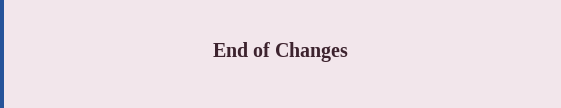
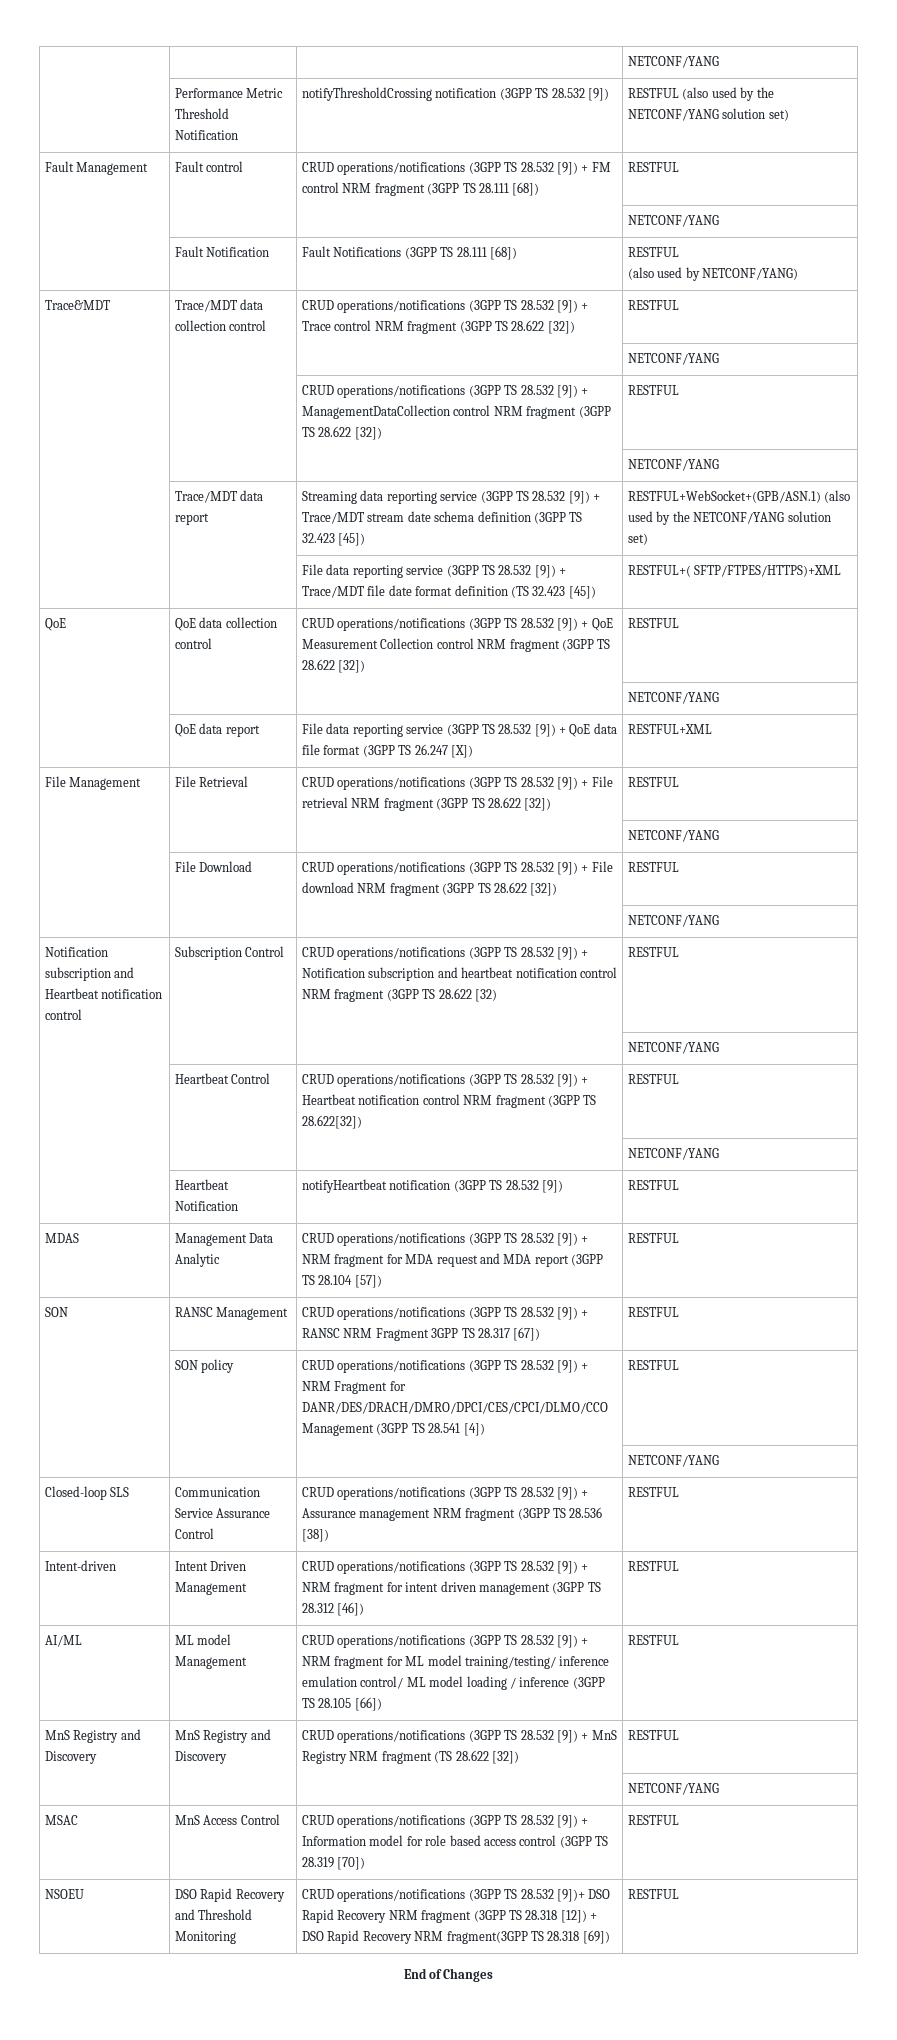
(212, 49) none -> [627,56,719,68] [174,88,284,98] [174,108,229,119] [174,130,238,140] [301,87,609,101] [627,87,774,101] [627,108,789,121] [44,161,149,175] [174,161,244,172] [301,162,611,175] [301,182,540,196] [627,162,679,172] [627,215,719,227] [174,246,270,257] [301,246,517,260] [627,247,679,257] [627,267,799,281] [44,300,110,310] [174,299,264,312] [174,320,267,331] [301,300,589,313] [301,320,575,334] [627,300,679,310] [627,353,719,365] [301,385,589,398] [301,405,611,419] [301,426,382,440] [627,385,679,395] [627,459,719,471] [174,490,264,503] [174,513,209,525] [301,490,600,504] [301,511,583,524] [301,533,366,546] [627,490,851,503] [627,511,831,525] [627,533,648,545] [301,564,566,578] [301,585,596,599] [627,565,842,577] [44,618,66,631] [174,617,277,631] [174,638,212,649] [301,618,613,631] [301,638,611,652] [301,659,366,673] [627,618,679,628] [627,692,719,704] [174,723,260,737] [301,723,617,737] [301,744,473,758] [627,724,712,734] [44,776,142,790] [174,776,249,787] [301,776,613,790] [301,797,552,811] [627,777,679,787] [627,830,719,842] [174,861,253,872] [301,861,613,875] [301,882,558,896] [627,862,679,872] [627,915,719,927] [44,947,108,957] [44,967,135,981] [44,988,163,999] [44,1009,82,1020] [174,946,285,960] [301,947,589,960] [301,967,617,981] [301,988,497,1002] [627,947,679,957] [627,1042,719,1054] [174,1073,271,1084] [301,1074,589,1087] [301,1094,597,1108] [301,1115,362,1129] [627,1074,679,1084] [627,1148,719,1160] [174,1179,229,1190] [174,1201,238,1211] [301,1179,563,1193] [627,1180,679,1190] [44,1233,79,1243] [174,1233,274,1246] [174,1253,220,1267] [301,1233,589,1246] [301,1253,603,1267] [301,1275,382,1288] [627,1233,679,1243] [44,1307,68,1317] [174,1307,289,1320] [301,1307,589,1320] [301,1327,541,1341] [627,1307,679,1317] [174,1359,235,1373] [301,1360,589,1373] [301,1381,406,1394] [301,1402,608,1414] [301,1423,485,1436] [627,1360,679,1370] [627,1455,719,1467] [44,1486,130,1500] [174,1487,260,1497] [174,1508,271,1518] [174,1528,214,1539] [301,1487,589,1500] [301,1507,603,1521] [301,1529,329,1542] [627,1487,679,1497] [44,1560,116,1571] [174,1561,247,1571] [174,1582,247,1595] [301,1561,589,1574] [301,1581,601,1595] [301,1602,365,1616] [627,1561,679,1571] [44,1635,82,1647] [174,1634,232,1645] [174,1656,247,1669] [301,1635,589,1648] [301,1655,610,1669] [301,1676,605,1690] [301,1697,382,1711] [627,1635,679,1645] [44,1729,141,1743] [44,1751,97,1764] [174,1729,271,1743] [174,1751,227,1764] [301,1730,617,1743] [301,1750,519,1764] [627,1730,679,1740] [627,1783,719,1795] [44,1815,78,1825] [174,1814,280,1825] [301,1815,589,1828] [301,1835,608,1848] [301,1857,366,1870] [627,1815,679,1825] [44,1889,84,1899] [174,1888,285,1902] [174,1909,253,1920] [174,1931,236,1944] [301,1889,611,1902] [301,1909,597,1923] [301,1930,610,1944] [627,1889,679,1899] | | | NETCONF/YANG // | Performance Metric Threshold Notification | notifyThresholdCrossing notification (3GPP TS 28.532 [9]) | RESTFUL (also used by the NETCONF/YANG solution set) // Fault Management | Fault control | CRUD operations/notifications (3GPP TS 28.532 [9]) + FM control NRM fragment (3GPP TS 28.111 [68]) | RESTFUL // | | | NETCONF/YANG // | Fault Notification | Fault Notifications (3GPP TS 28.111 [68]) | RESTFUL // (also used by NETCONF/YANG) // Trace&MDT | Trace/MDT data collection control | CRUD operations/notifications (3GPP TS 28.532 [9]) + Trace control NRM fragment (3GPP TS 28.622 [32]) | RESTFUL // | | | NETCONF/YANG // | | CRUD operations/notifications (3GPP TS 28.532 [9]) + ManagementDataCollection control NRM fragment (3GPP TS 28.622 [32]) | RESTFUL // | | | NETCONF/YANG // | Trace/MDT data report | Streaming data reporting service (3GPP TS 28.532 [9]) + Trace/MDT stream date schema definition (3GPP TS 32.423 [45]) | RESTFUL+WebSocket+(GPB/ASN.1) (also used by the NETCONF/YANG solution set) // | | File data reporting service (3GPP TS 28.532 [9]) + Trace/MDT file date format definition (TS 32.423 [45]) | RESTFUL+( SFTP/FTPES/HTTPS)+XML // QoE | QoE data collection control | CRUD operations/notifications (3GPP TS 28.532 [9]) + QoE Measurement Collection control NRM fragment (3GPP TS 28.622 [32]) | RESTFUL // | | | NETCONF/YANG // | QoE data report | File data reporting service (3GPP TS 28.532 [9]) + QoE data file format (3GPP TS 26.247 [X]) | RESTFUL+XML // File Management | File Retrieval | CRUD operations/notifications (3GPP TS 28.532 [9]) + File retrieval NRM fragment (3GPP TS 28.622 [32]) | RESTFUL // | | | NETCONF/YANG // | File Download | CRUD operations/notifications (3GPP TS 28.532 [9]) + File download NRM fragment (3GPP TS 28.622 [32]) | RESTFUL // | | | NETCONF/YANG // Notification subscription and Heartbeat notification control | Subscription Control | CRUD operations/notifications (3GPP TS 28.532 [9]) + Notification subscription and heartbeat notification control NRM fragment (3GPP TS 28.622 [32) | RESTFUL // | | | NETCONF/YANG // | Heartbeat Control | CRUD operations/notifications (3GPP TS 28.532 [9]) + Heartbeat notification control NRM fragment (3GPP TS 28.622[32]) | RESTFUL // | | | NETCONF/YANG // | Heartbeat Notification | notifyHeartbeat notification (3GPP TS 28.532 [9]) | RESTFUL // MDAS | Management Data Analytic | CRUD operations/notifications (3GPP TS 28.532 [9]) + NRM fragment for MDA request and MDA report (3GPP TS 28.104 [57]) | RESTFUL // SON | RANSC Management | CRUD operations/notifications (3GPP TS 28.532 [9]) + RANSC NRM Fragment 3GPP TS 28.317 [67]) | RESTFUL // | SON policy | CRUD operations/notifications (3GPP TS 28.532 [9]) + NRM Fragment for DANR/DES/DRACH/DMRO/DPCI/CES/CPCI/DLMO/CCO Management (3GPP TS 28.541 [4]) | RESTFUL // | | | NETCONF/YANG // Closed-loop SLS | Communication Service Assurance Control | CRUD operations/notifications (3GPP TS 28.532 [9]) + Assurance management NRM fragment (3GPP TS 28.536 [38]) | RESTFUL // Intent-driven | Intent Driven Management | CRUD operations/notifications (3GPP TS 28.532 [9]) + NRM fragment for intent driven management (3GPP TS 28.312 [46]) | RESTFUL // AI/ML | ML model Management | CRUD operations/notifications (3GPP TS 28.532 [9]) + NRM fragment for ML model training/testing/ inference emulation control/ ML model loading / inference (3GPP TS 28.105 [66]) | RESTFUL // MnS Registry and Discovery | MnS Registry and Discovery | CRUD operations/notifications (3GPP TS 28.532 [9]) + MnS Registry NRM fragment (TS 28.622 [32]) | RESTFUL // | | | NETCONF/YANG // MSAC | MnS Access Control | CRUD operations/notifications (3GPP TS 28.532 [9]) + Information model for role based access control (3GPP TS 28.319 [70]) | RESTFUL // NSOEU | DSO Rapid Recovery and Threshold Monitoring | CRUD operations/notifications (3GPP TS 28.532 [9])+ DSO Rapid Recovery NRM fragment (3GPP TS 28.318 [12]) + DSO Rapid Recovery NRM fragment(3GPP TS 28.318 [69]) | RESTFUL //

